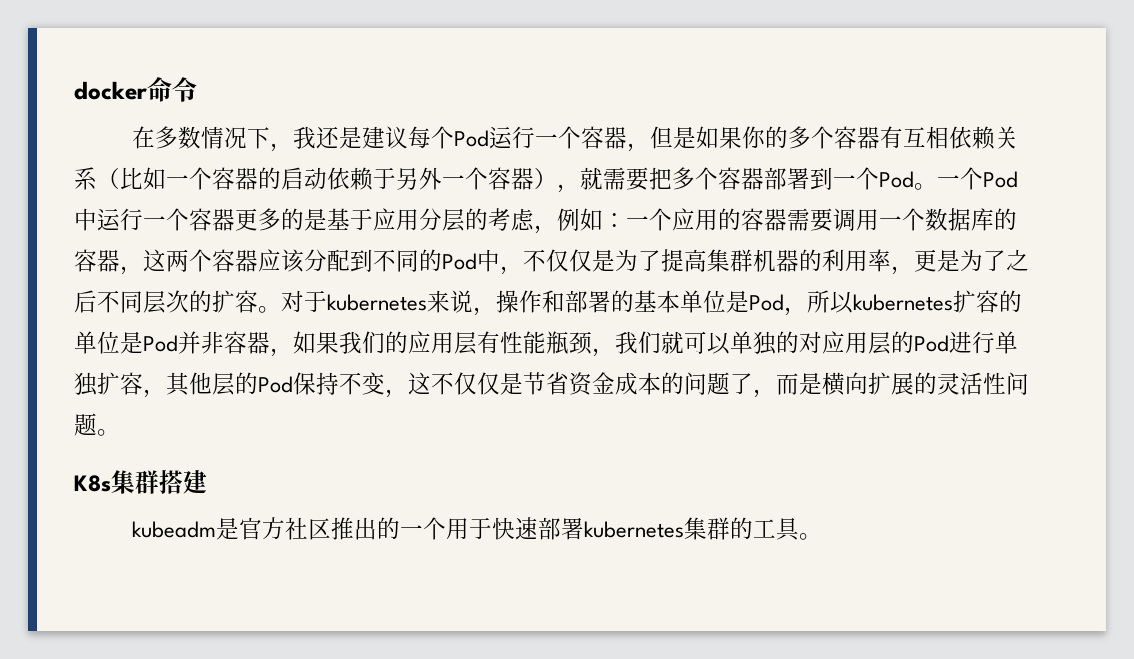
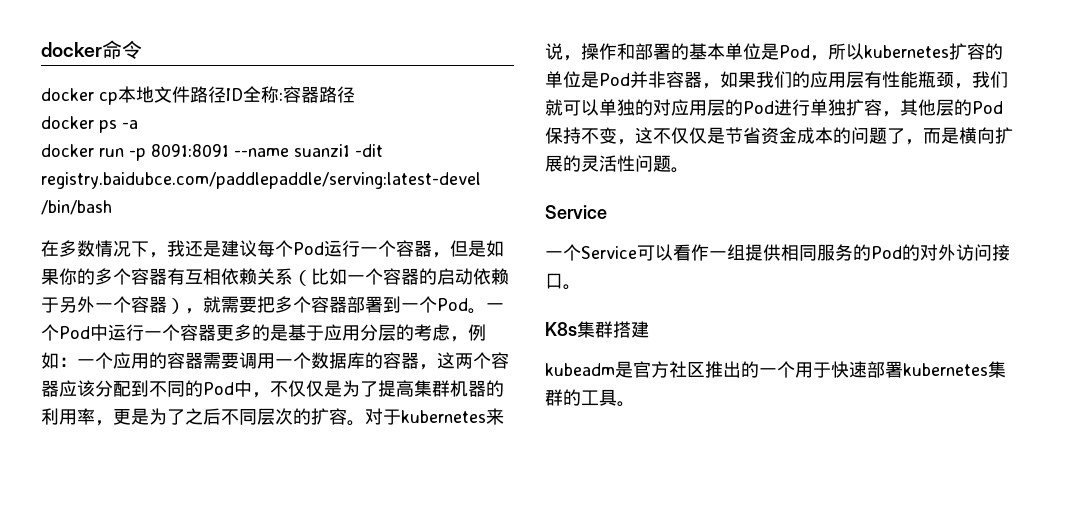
(197, 89) none -> [41,86,355,105] [41,116,138,133] [41,144,383,161] [41,172,481,189] [41,200,112,215] // docker cp本地文件路径ID全称:容器路径 // docker ps -a // docker run -p 8091:8091 --name suanzi1 -dit registry.baidubce.com/paddlepaddle/serving:latest-devel /bin/bash
(120, 432) none -> [545,205,607,219] [545,244,1010,261] [545,273,581,290] // Service // 一个Service可以看作一组提供相同服务的Pod的对外访问接口。

